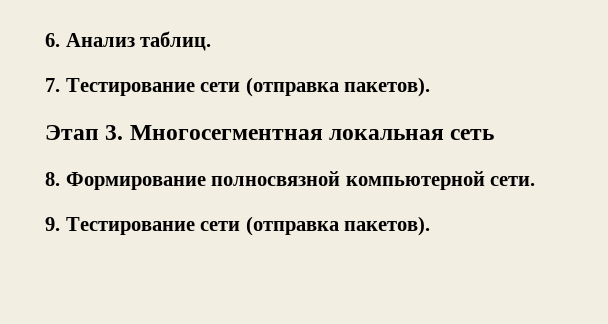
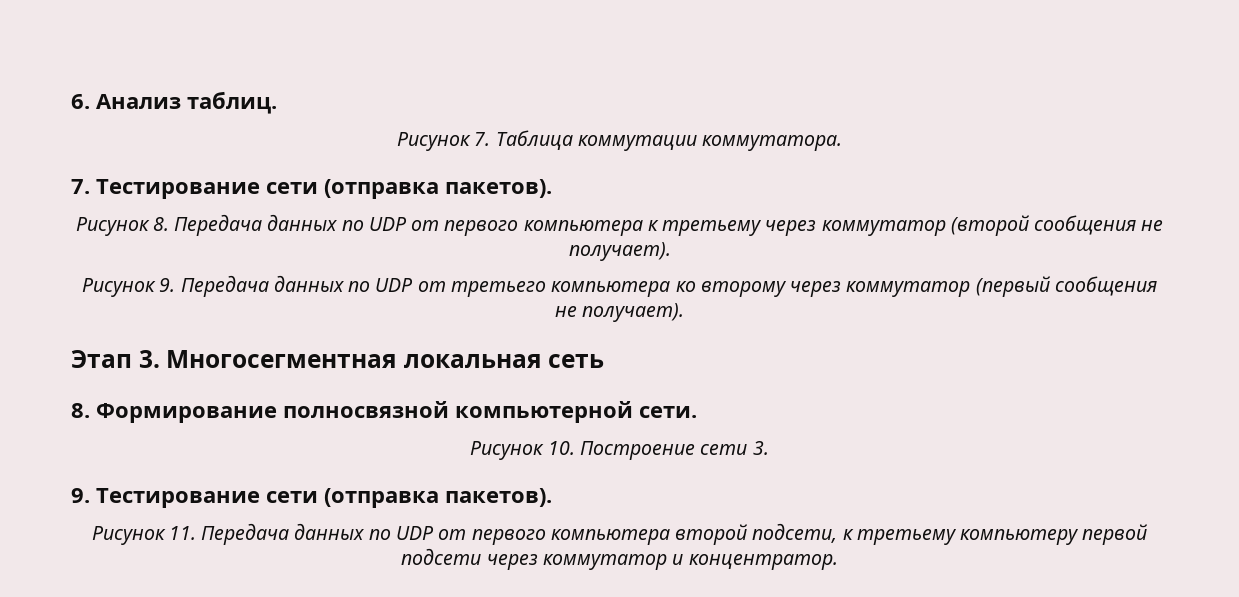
(212, 41) none -> [396,130,843,151] // Рисунок 7. Таблица коммутации коммутатора.
(431, 87) none -> [75,214,1164,236] [568,242,671,261] [82,275,1157,297] [554,303,685,322] // Рисунок 8. Передача данных по UDP от первого компьютера к третьему через коммутатор (второй сообщения не получает). // Рисунок 9. Передача данных по UDP от третьего компьютера ко второму через коммутатор (первый сообщения не получает).
(536, 181) none -> [470,441,769,460] // Рисунок 10. Построение сети 3.
(431, 226) none -> [91,523,1149,545] [401,548,838,570] // Рисунок 11. Передача данных по UDP от первого компьютера второй подсети, к третьему компьютеру первой подсети через коммутатор и концентратор.

